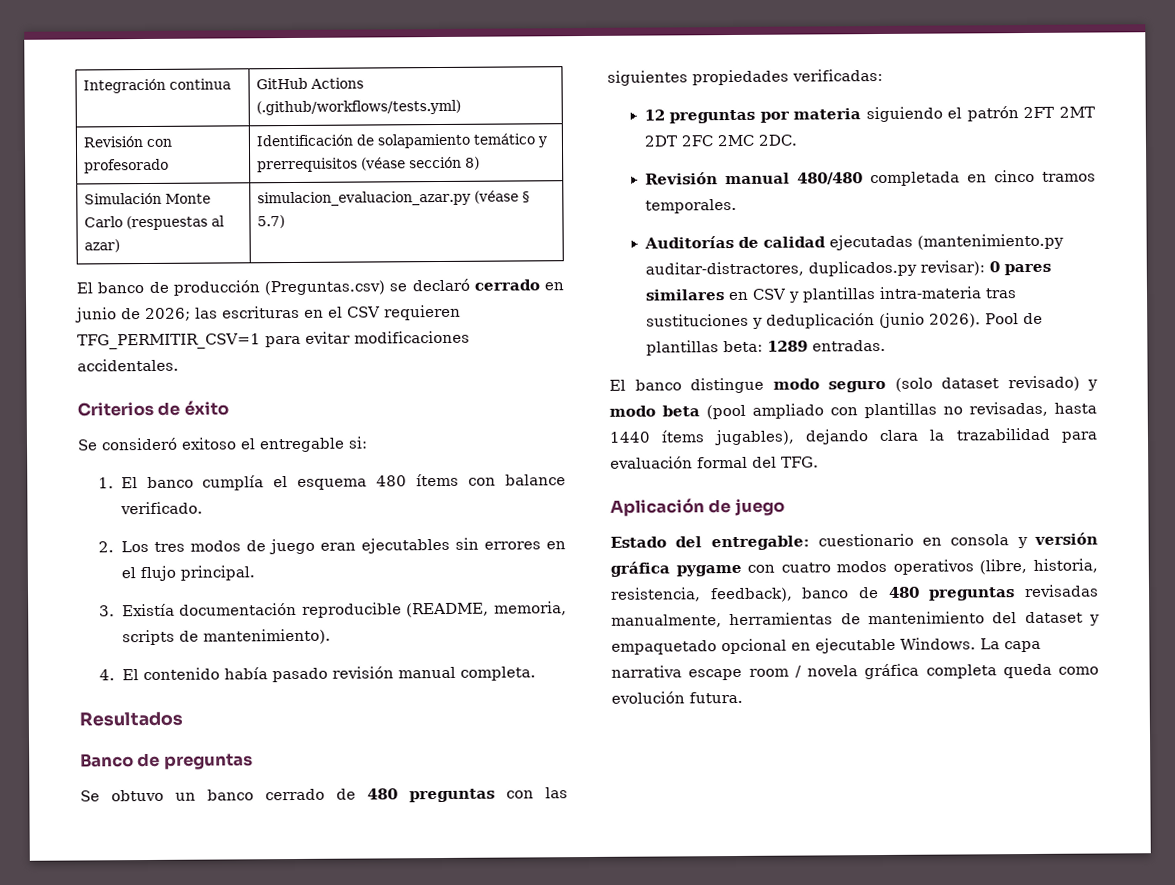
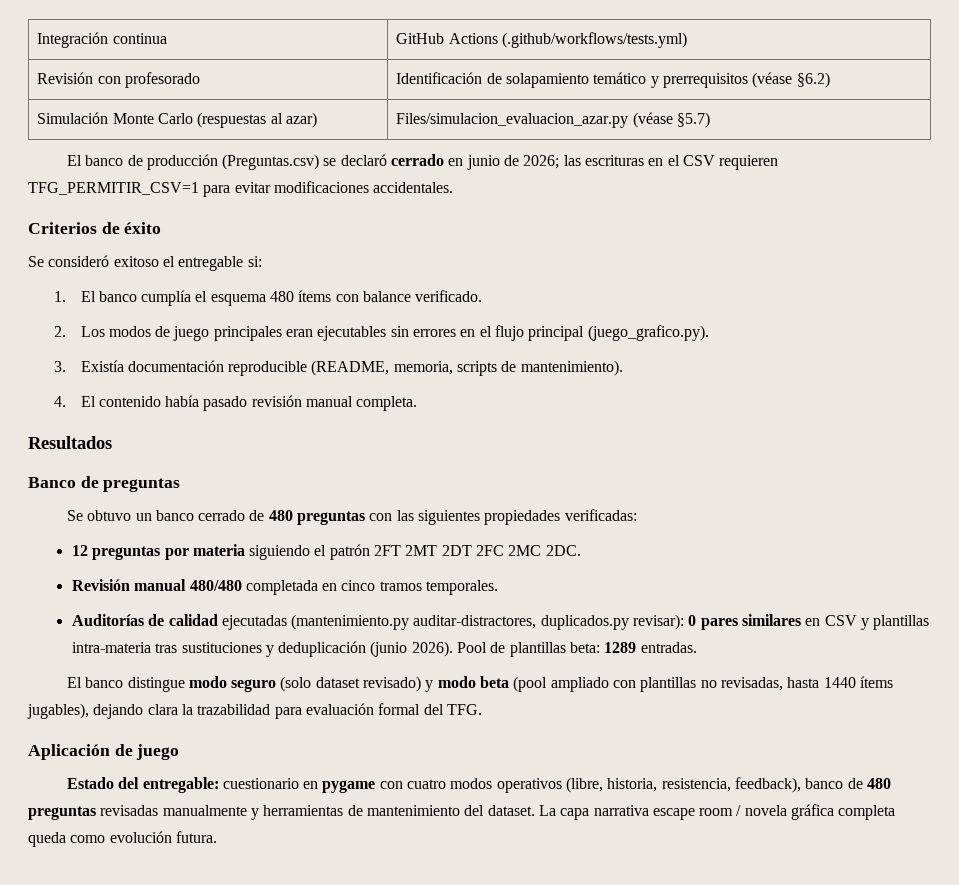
[409,156,481,170] sección 8) -> [796,72,830,88] §6.2)
[257,190,531,207] [257,215,286,229] simulacion_evaluacion_azar.py (véase § 5.7) -> [396,112,710,128] Files/simulacion_evaluacion_azar.py (véase §5.7)
[153,541,185,552] tres -> (105, 331) none
(315, 546) none -> [213,326,282,341] principales
[179,565,255,581] principal. -> [528,325,709,341] principal (juego_grafico.py).
[950,532,1098,549] [610,561,670,577] consola y versión gráfica -> (319, 785) none
[611,614,722,628] manualmente, -> [162,805,259,820] manualmente y
[1024,611,1100,626] [611,637,976,655] dataset y empaquetado opcional en ejecutable Windows. -> [487,805,535,816] dataset.

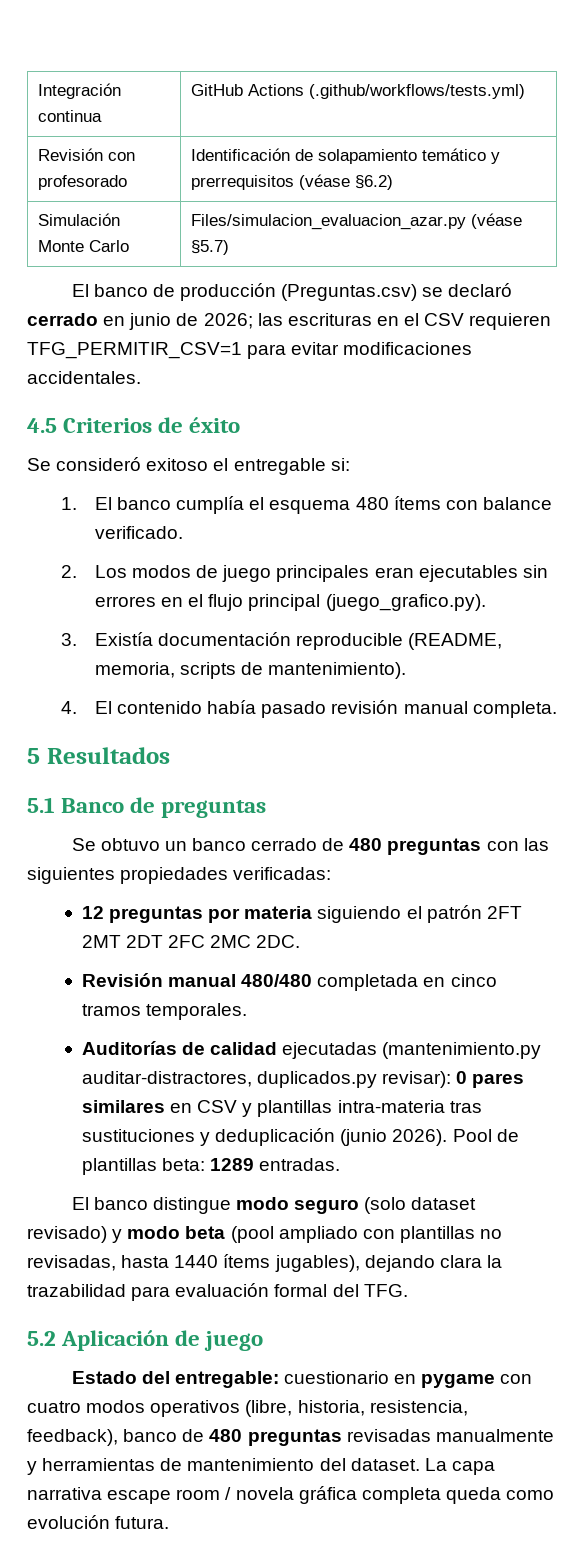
[197,112,317,128] (respuestas al azar) -> (129, 246) none
(454, 187) none -> [27,418,57,433] 4.5
(418, 403) none -> [27,748,40,764] 5
(112, 442) none -> [27,797,55,813] 5.1
(482, 709) none -> [27,1331,56,1346] 5.2

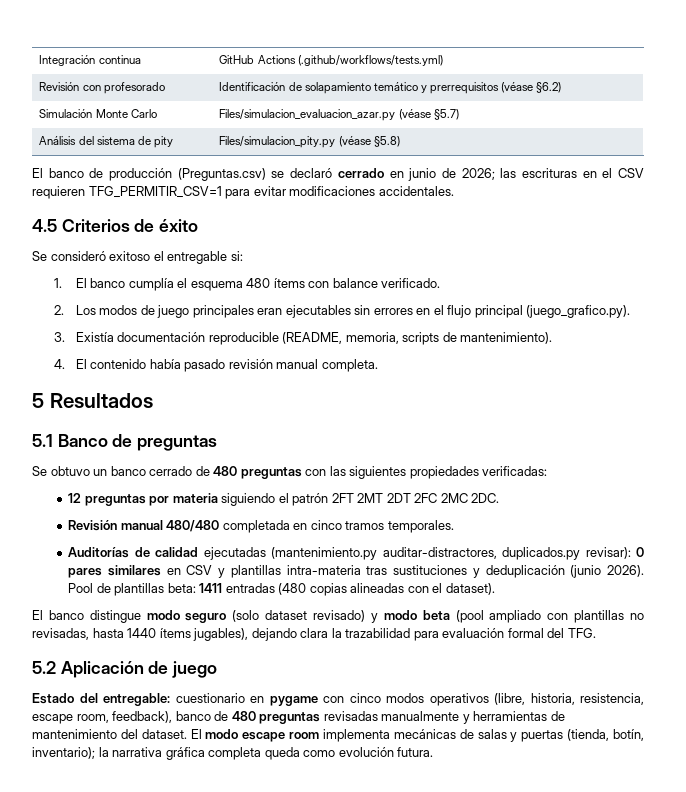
(229, 247) none -> [39,136,173,148] [219,136,400,148] // Análisis del sistema de pity | Files/simulacion_pity.py (véase §5.8)
[210,1158,341,1171] 1289 entradas. -> [199,583,495,596] 1411 entradas (480 copias alineadas con el dataset).
[27,1401,81,1413] cuatro -> [349,693,381,703] cinco
(468, 1408) none -> [32,714,109,724] escape room,
[424,1458,495,1475] [27,1487,294,1504] La capa narrativa escape room / novela -> [190,729,644,742] [32,747,163,759] El modo escape room implementa mecánicas de salas y puertas (tienda, botín, inventario); la narrativa

